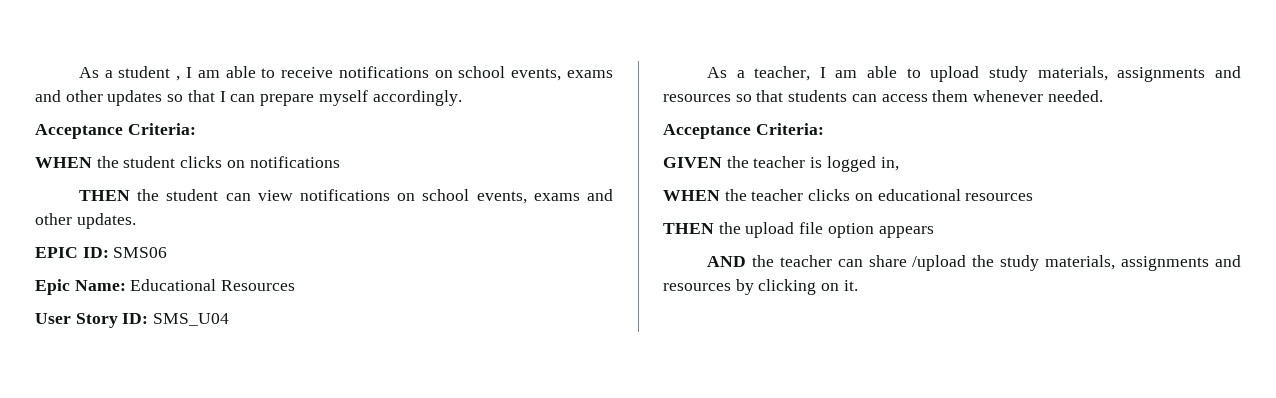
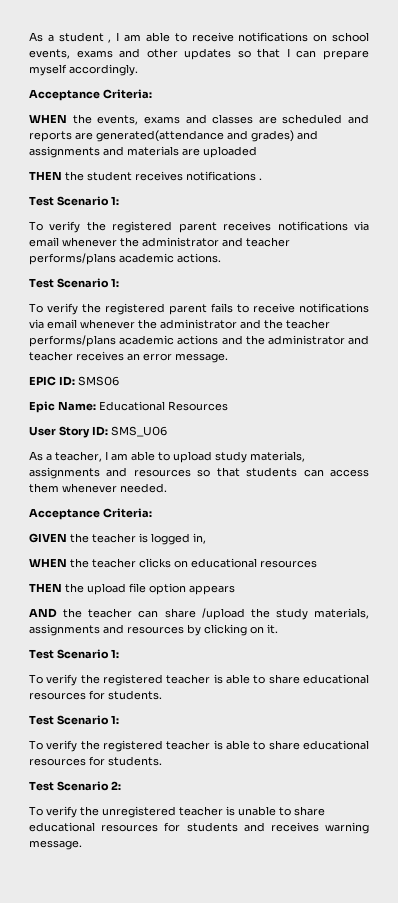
[123,156,340,168] [78,189,613,204] [35,213,136,229] student clicks on notifications // THEN the student can view notifications on school events, exams and other updates. -> [97,114,369,125] [29,130,318,142] [29,146,257,158] [29,171,262,181] [29,196,119,206] [29,221,369,233] [29,237,290,247] [29,253,221,265] [29,278,119,288] [29,303,369,315] [29,319,330,329] [29,335,369,347] [29,351,228,363] events, exams and classes are scheduled and reports are generated(attendance and grades) and assignments and materials are uploaded // THEN the student receives notifications . // Test Scenario 1: // To verify the registered parent receives notifications via email whenever the administrator and teacher performs/plans academic actions. // Test Scenario 1: // To verify the registered parent fails to receive notifications via email whenever the administrator and the teacher performs/plans academic actions and the administrator and teacher receives an error message.
[153,313,230,326] SMS_U04 -> [111,426,167,437] SMS_U06
(858, 285) none -> [29,649,119,659] [29,674,370,686] [29,690,162,700] [29,715,119,725] [29,740,370,752] [29,756,162,766] [29,781,121,791] [29,806,325,818] [29,822,369,834] [29,840,82,850] // Test Scenario 1: // To verify the registered teacher is able to share educational resources for students. // Test Scenario 1: // To verify the registered teacher is able to share educational resources for students. // Test Scenario 2: // To verify the unregistered teacher is unable to share educational resources for students and receives warning message.

